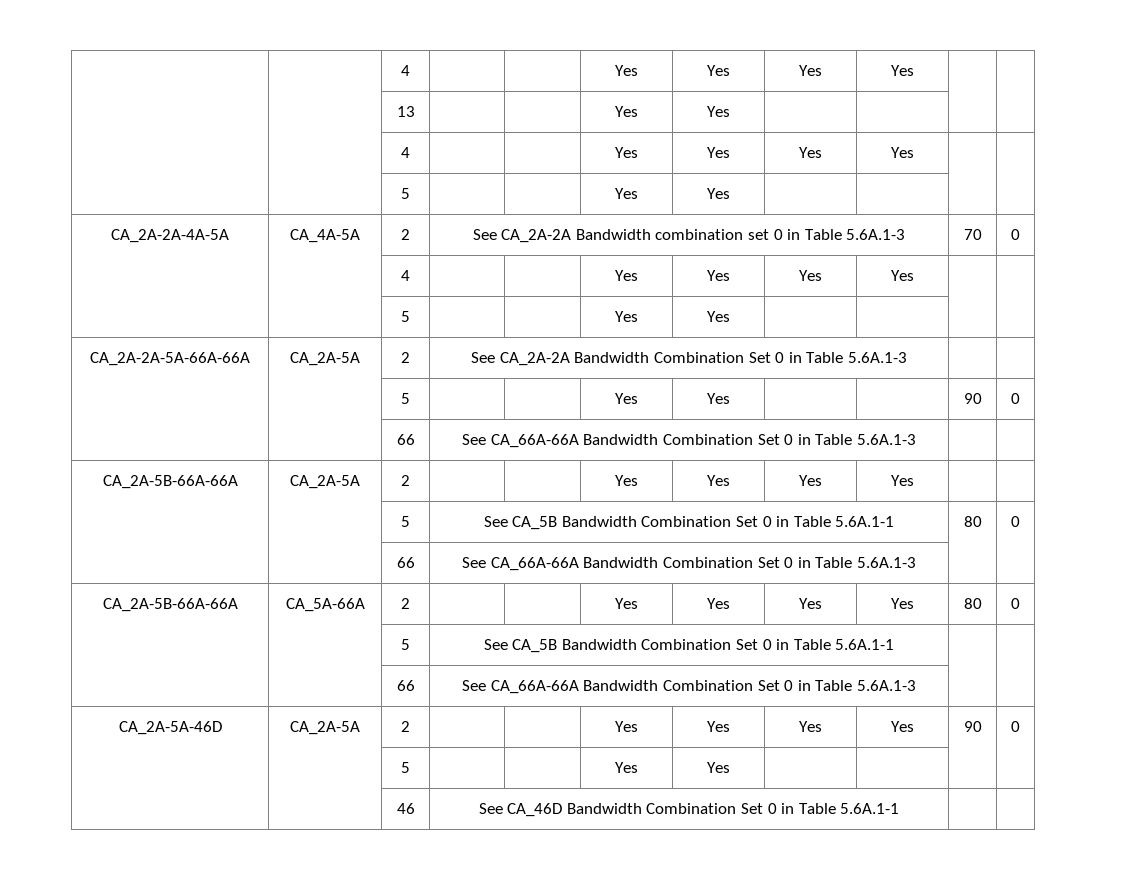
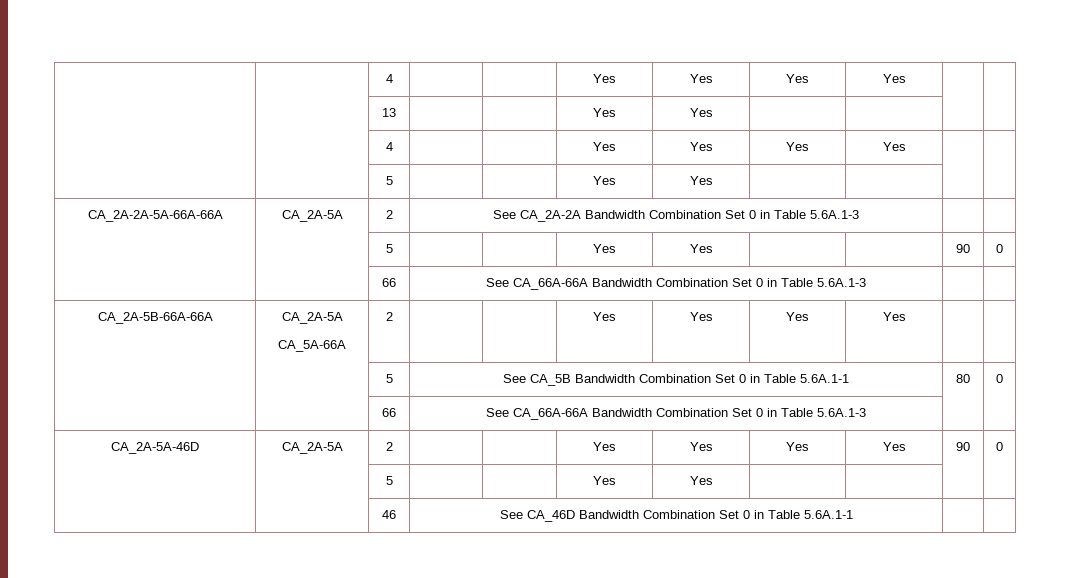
[111,229,229,243] [290,229,360,243] [401,229,410,240] [472,229,906,243] [963,229,982,240] [1011,229,1020,240] [401,270,410,281] [615,270,638,281] [707,270,730,281] [799,270,822,281] [891,270,914,281] [401,311,410,322] [615,311,638,322] [707,311,730,322] // CA_2A-2A-4A-5A | CA_4A-5A | 2 | See CA_2A-2A Bandwidth combination set 0 in Table 5.6A.1-3 | 70 | 0 // | | 4 | | | Yes | Yes | Yes | Yes | | // | | 5 | | | Yes | Yes | | | | -> (713, 180) none
(360, 482) none -> [278,340,346,352] // CA_5A-66A
[102,598,238,612] [285,598,365,612] [401,598,410,609] [615,598,638,609] [707,598,730,609] [799,598,822,609] [891,598,914,609] [963,598,982,609] [1011,598,1020,609] [401,639,410,650] [483,639,895,653] [396,680,415,691] [462,680,916,694] // CA_2A-5B-66A-66A | CA_5A-66A | 2 | | | Yes | Yes | Yes | Yes | 80 | 0 // | | 5 | See CA_5B Bandwidth Combination Set 0 in Table 5.6A.1-1 | | // | | 66 | See CA_66A-66A Bandwidth Combination Set 0 in Table 5.6A.1-3 | | -> (866, 412) none

